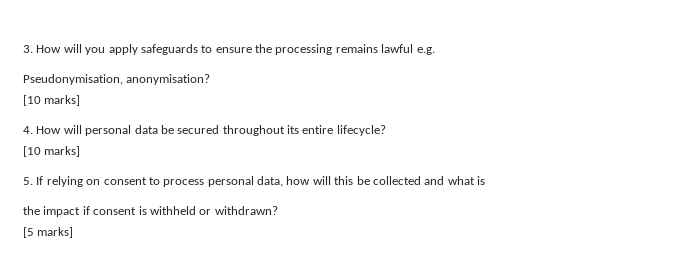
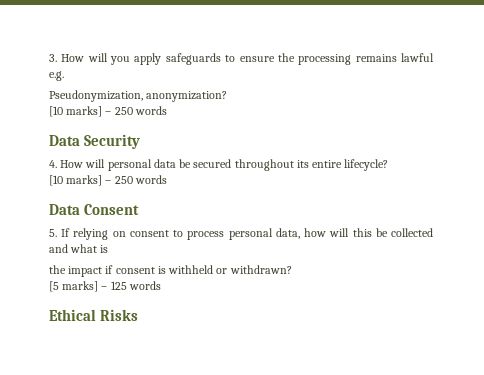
[23,74,211,85] [23,95,81,106] Pseudonymisation, anonymisation? // [10 marks] -> [49,90,228,102] [49,106,167,117] [49,134,141,149] Pseudonymization, anonymization? // [10 marks] – 250 words // Data Security
(81, 151) none -> [105,175,167,184] [49,204,140,215] – 250 words // Data Consent
(74, 232) none -> [101,281,161,290] [49,309,139,321] – 125 words // Ethical Risks

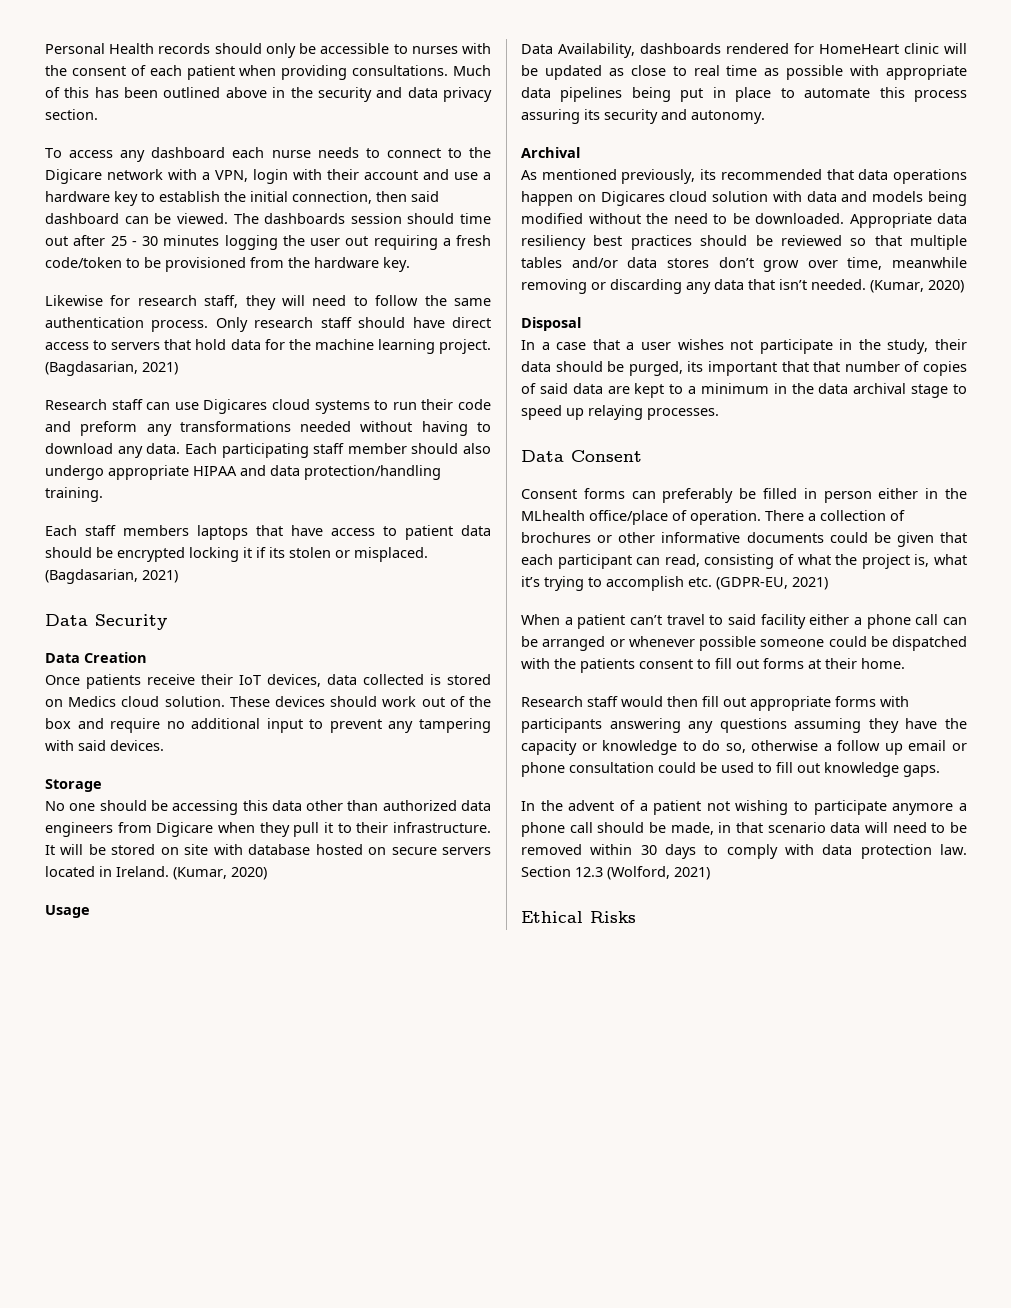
[49,53,435,65] [49,71,64,81] [49,90,228,102] [49,106,167,117] [49,134,141,149] [49,159,389,171] [49,175,167,186] [49,204,140,215] [49,228,433,240] [49,244,109,253] [49,265,292,277] [49,281,161,292] 3. How will you apply safeguards to ensure the processing remains lawful e.g. // Pseudonymization, anonymization? // [10 marks] – 250 words // Data Security // 4. How will personal data be secured throughout its entire lifecycle? // [10 marks] – 250 words // Data Consent // 5. If relying on consent to process personal data, how will this be collected and what is // the impact if consent is withheld or withdrawn? // [5 marks] – 125 words -> [45,43,492,58] [45,65,491,80] [45,87,493,102] [45,109,98,120] [45,147,492,162] [45,169,491,184] [45,191,439,206] [45,213,491,224] [45,235,491,250] [45,257,410,272] [45,295,491,310] [45,317,492,332] [45,339,492,354] [45,361,178,376] [45,399,492,414] [45,421,491,436] [45,443,491,458] [45,465,441,480] [45,487,103,502] [45,525,491,540] [45,547,428,562] [45,569,178,584] [45,614,167,630] [45,652,147,663] [45,674,491,689] [45,696,491,707] [45,718,491,733] [45,740,164,751] [45,779,102,792] [45,800,492,815] [45,822,492,837] [45,844,491,855] [45,866,267,880] [45,905,90,918] [521,43,967,58] [521,65,967,80] [521,87,967,102] [521,109,765,124] [521,147,580,158] [521,169,967,184] [521,191,967,206] [521,213,967,228] [521,235,967,250] [521,257,967,272] [521,279,964,294] [521,317,581,331] [521,339,967,354] [521,361,967,376] [521,383,967,398] [521,405,719,420] [521,450,642,462] [521,488,967,503] [521,510,905,525] [521,532,967,547] [521,554,968,569] [521,576,828,591] [521,614,967,629] [521,636,967,651] [521,658,905,673] [521,696,909,711] [521,718,967,733] [521,740,967,755] [521,762,940,777] [521,800,967,815] [521,822,967,837] [521,844,967,859] [521,866,710,880] Personal Health records should only be accessible to nurses with the consent of each patient when providing consultations. Much of this has been outlined above in the security and data privacy section. // To access any dashboard each nurse needs to connect to the Digicare network with a VPN, login with their account and use a hardware key to establish the initial connection, then said dashboard can be viewed. The dashboards session should time out after 25 - 30 minutes logging the user out requiring a fresh code/token to be provisioned from the hardware key. // Likewise for research staff, they will need to follow the same authentication process. Only research staff should have direct access to servers that hold data for the machine learning project. (Bagdasarian, 2021) // Research staff can use Digicares cloud systems to run their code and preform any transformations needed without having to download any data. Each participating staff member should also undergo appropriate HIPAA and data protection/handling training. // Each staff members laptops that have access to patient data should be encrypted locking it if its stolen or misplaced. (Bagdasarian, 2021) // Data Security // Data Creation // Once patients receive their IoT devices, data collected is stored on Medics cloud solution. These devices should work out of the box and require no additional input to prevent any tampering with said devices. // Storage // No one should be accessing this data other than authorized data engineers from Digicare when they pull it to their infrastructure. It will be stored on site with database hosted on secure servers located in Ireland. (Kumar, 2020) // Usage // Data Availability, dashboards rendered for HomeHeart clinic will be updated as close to real time as possible with appropriate data pipelines being put in place to automate this process assuring its security and autonomy. // Archival // As mentioned previously, its recommended that data operations happen on Digicares cloud solution with data and models being modified without the need to be downloaded. Appropriate data resiliency best practices should be reviewed so that multiple tables and/or data stores don’t grow over time, meanwhile removing or discarding any data that isn’t needed. (Kumar, 2020) // Disposal // In a case that a user wishes not participate in the study, their data should be purged, its important that that number of copies of said data are kept to a minimum in the data archival stage to speed up relaying processes. // Data Consent // Consent forms can preferably be filled in person either in the MLhealth office/place of operation. There a collection of brochures or other informative documents could be given that each participant can read, consisting of what the project is, what it’s trying to accomplish etc. (GDPR-EU, 2021) // When a patient can’t travel to said facility either a phone call can be arranged or whenever possible someone could be dispatched with the patients consent to fill out forms at their home. // Research staff would then fill out appropriate forms with participants answering any questions assuming they have the capacity or knowledge to do so, otherwise a follow up email or phone consultation could be used to fill out knowledge gaps. // In the advent of a patient not wishing to participate anymore a phone call should be made, in that scenario data will need to be removed within 30 days to comply with data protection law. Section 12.3 (Wolford, 2021)

